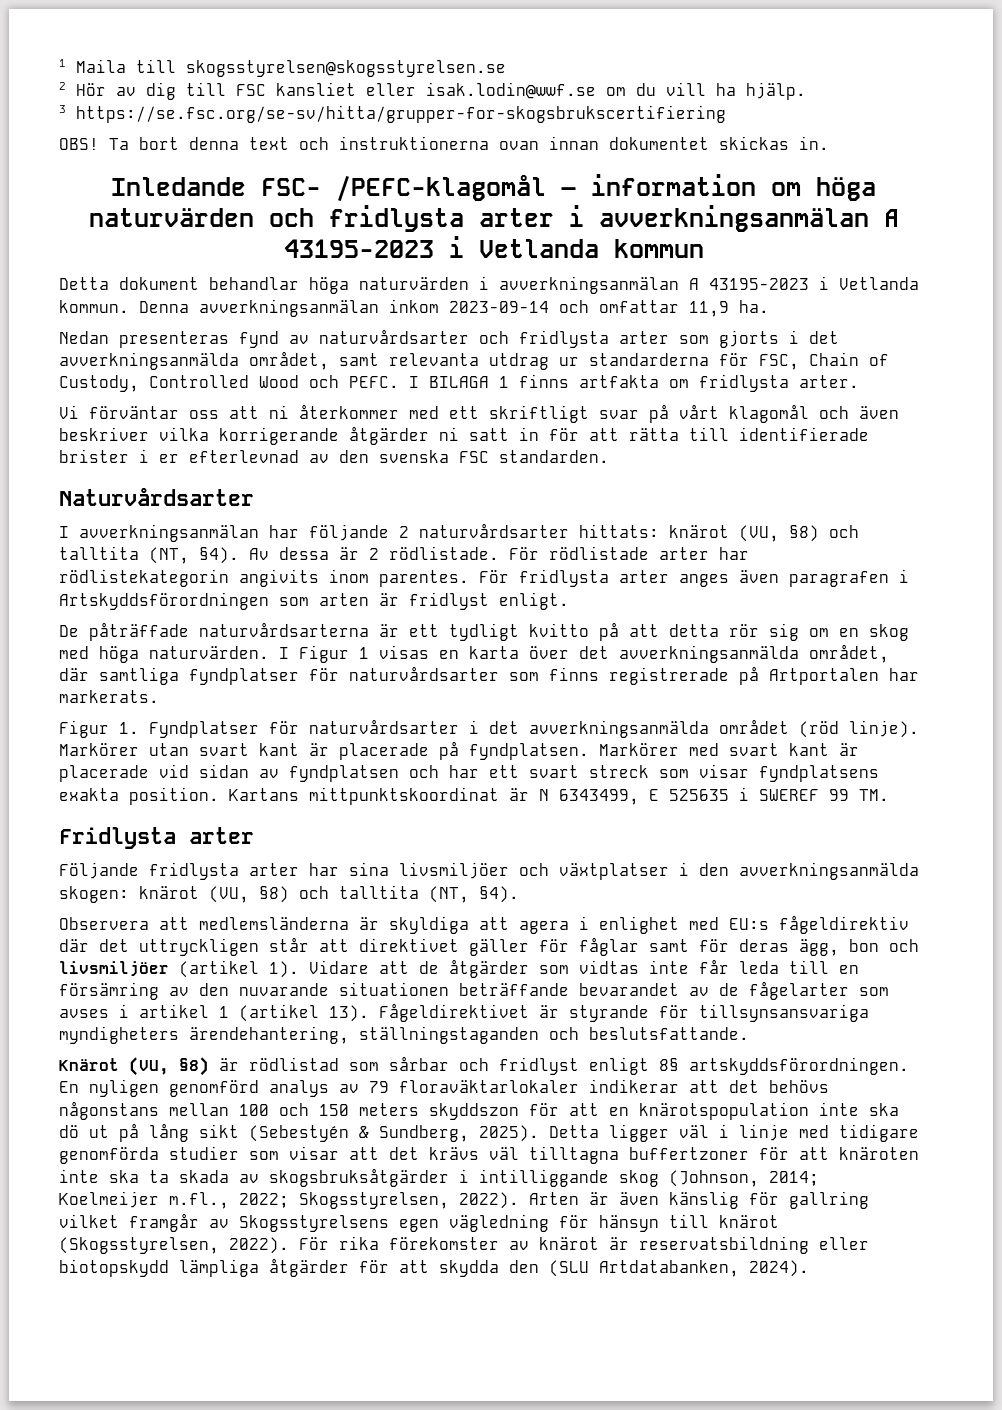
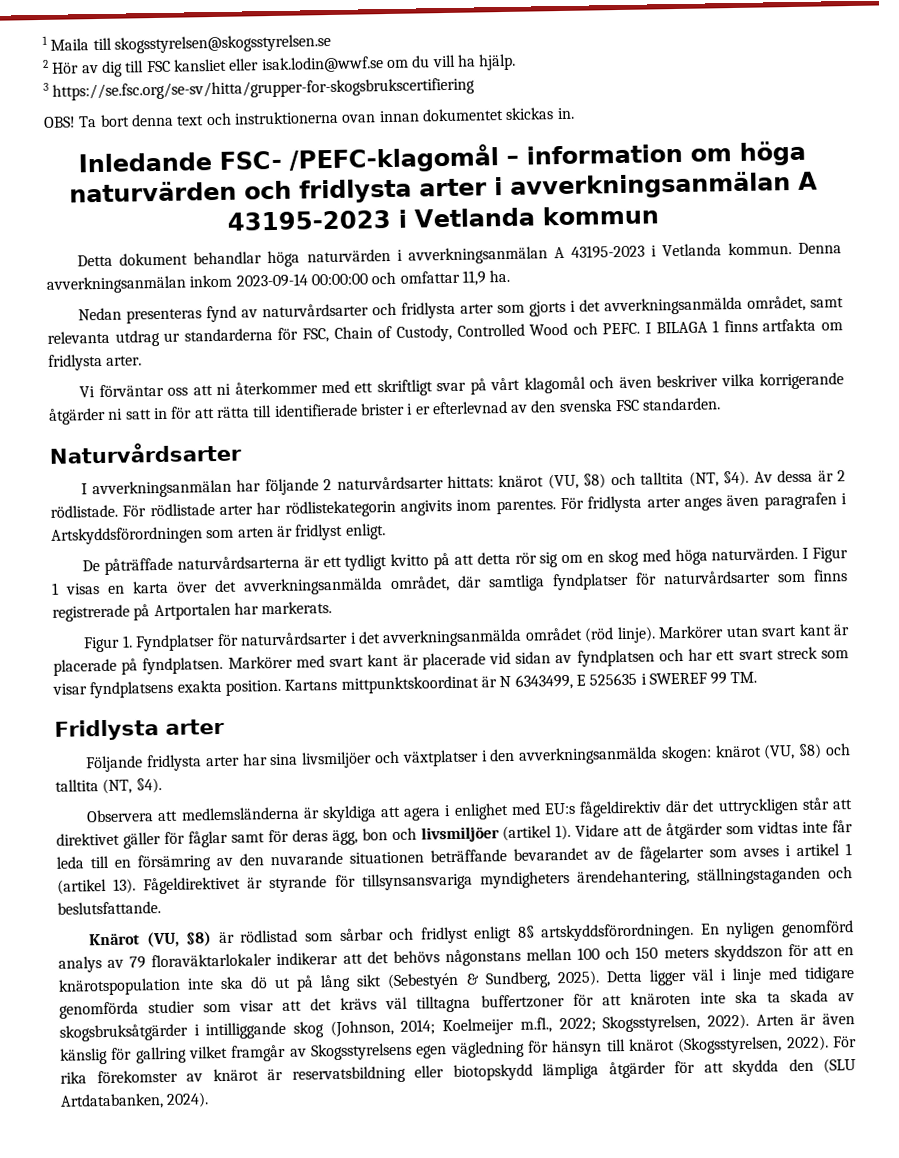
(549, 307) none -> [310,273,368,286] 00:00:00

